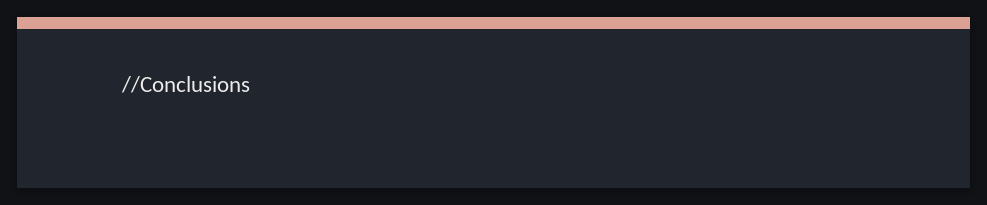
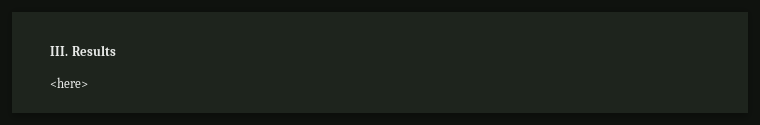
[121,76,250,93] //Conclusions -> [50,45,116,56] [50,77,88,88] III. Results // <here>

